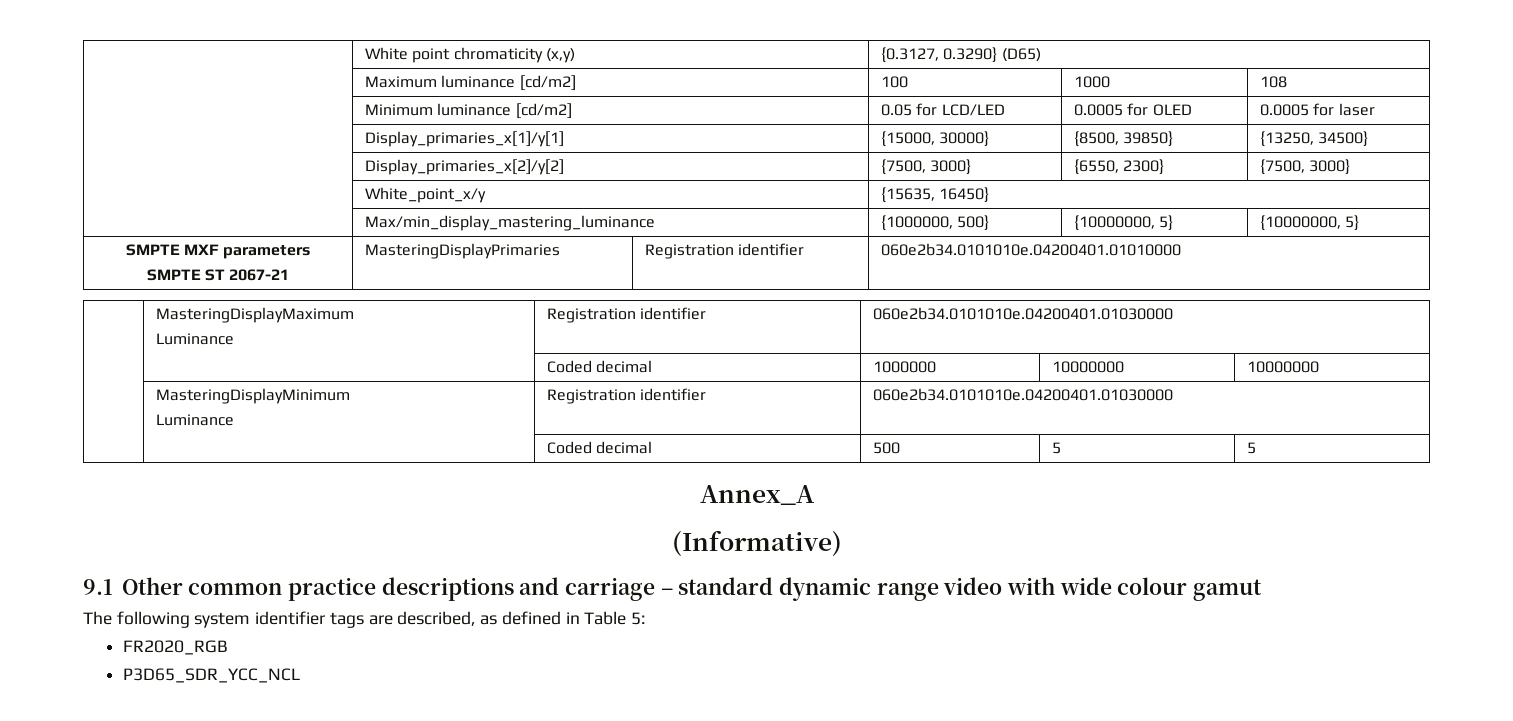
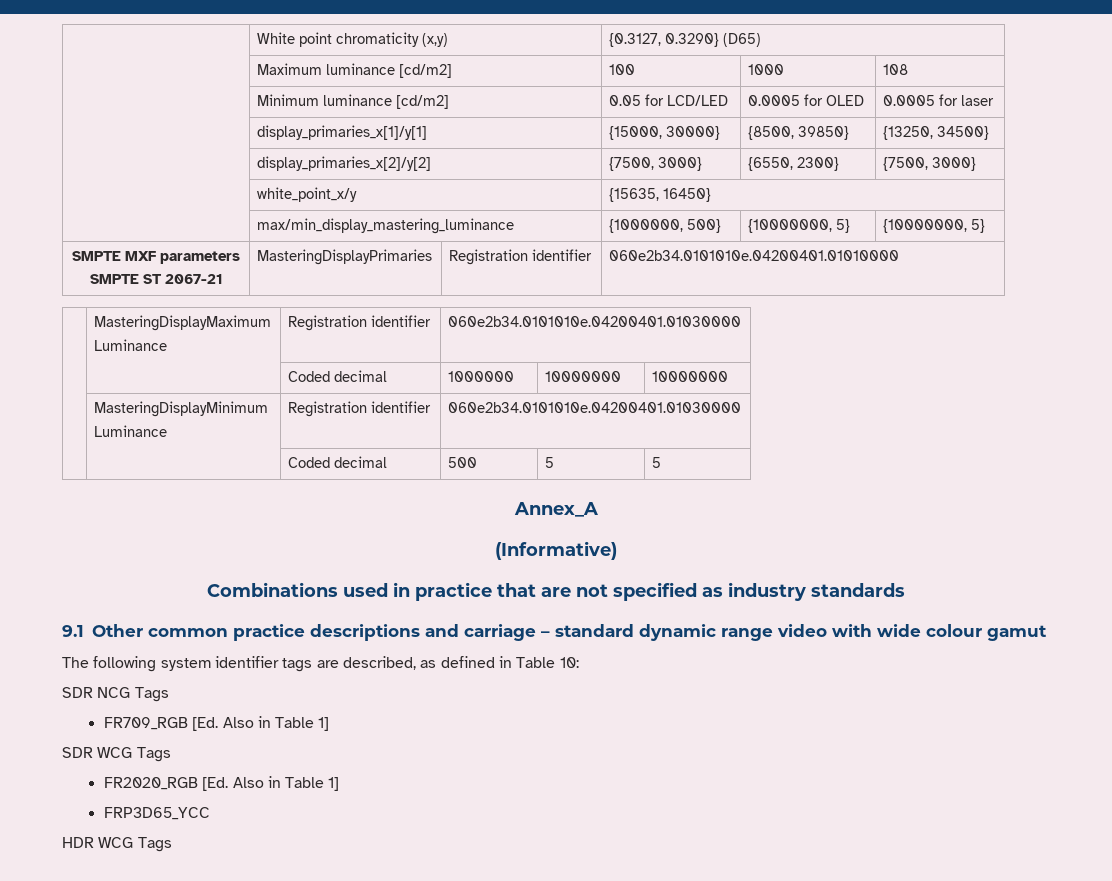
[365,131,565,147] Display_primaries_x[1]/y[1] -> [257,125,428,140] display_primaries_x[1]/y[1]
[365,159,565,175] Display_primaries_x[2]/y[2] -> [257,156,432,171] display_primaries_x[2]/y[2]
[365,187,487,203] White_point_x/y -> [257,187,358,202] white_point_x/y
[365,215,656,231] Max/min_display_mastering_luminance -> [257,218,515,234] max/min_display_mastering_luminance
(842, 543) none -> [207,582,905,601] // Combinations used in practice that are not specified as industry standards
[630,612,645,625] [122,640,228,655] [122,668,300,683] 5: // FR2020_RGB // P3D65_SDR_YCC_NCL -> [559,657,579,668] [62,687,169,702] [103,716,330,731] [62,747,171,762] [103,776,340,791] [103,807,210,820] [62,837,172,852] 10: // SDR NCG Tags // FR709_RGB [Ed. Also in Table 1] // SDR WCG Tags // FR2020_RGB [Ed. Also in Table 1] // FRP3D65_YCC // HDR WCG Tags

